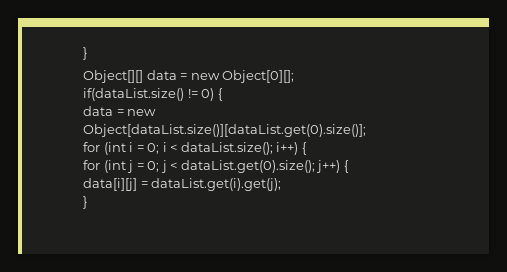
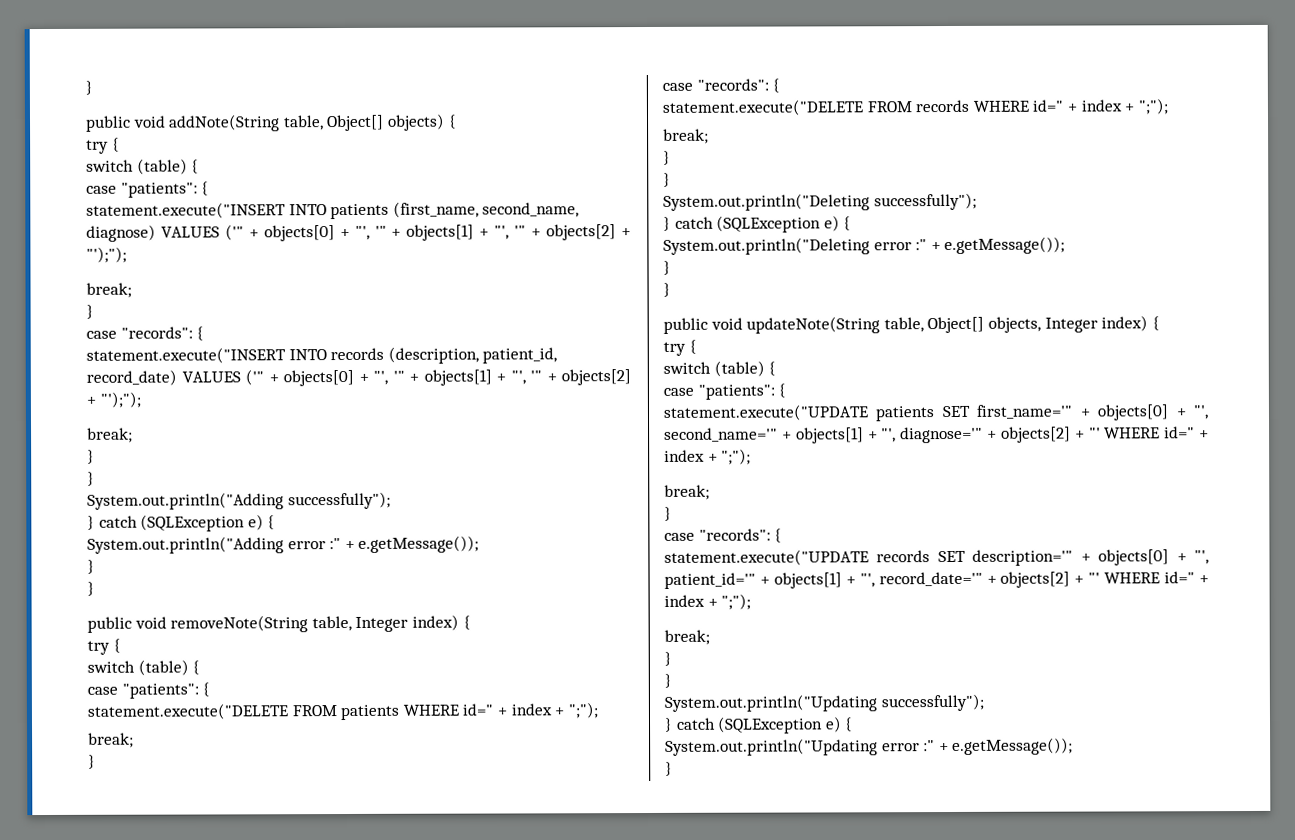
[83,47,87,60] [83,70,295,83] [83,88,223,101] [83,106,157,116] [83,124,366,137] [83,142,307,155] [83,160,349,173] [83,178,282,191] } // Object[][] data = new Object[0][]; // if(dataList.size() != 0) { // data = new Object[dataList.size()][dataList.get(0).size()]; // for (int i = 0; i < dataList.size(); i++) { // for (int j = 0; j < dataList.get(0).size(); j++) { // data[i][j] = dataList.get(i).get(j); -> [85,80,93,95] [85,113,457,132] [86,137,120,154] [86,158,200,175] [86,181,210,198] [86,201,580,220] [86,224,631,242] [86,246,127,263] [86,282,132,298] [86,304,94,319] [86,326,205,341] [86,346,558,364] [86,369,631,387] [86,391,141,408] [87,427,133,443] [87,449,95,464] [87,471,95,486] [87,491,391,510] [87,514,276,532] [87,535,480,554] [87,559,95,574] [87,581,95,596] [87,614,471,633] [87,638,121,655] [87,659,201,676] [87,682,211,699] [87,702,598,721] [88,732,134,748] [88,754,96,769] [662,78,781,93] [662,98,1168,116] [663,128,709,144] [663,150,671,165] [663,172,671,187] [663,192,977,211] [663,215,852,233] [663,236,1066,255] [663,260,671,275] [663,282,671,297] [663,315,1160,334] [663,339,697,356] [663,360,777,377] [663,383,787,400] [663,404,1209,422] [664,426,1209,444] [664,448,752,465] [664,484,710,500] [664,506,672,521] [664,528,783,543] [664,549,1209,566] [664,571,1209,589] [664,593,752,610] [664,629,710,645] [664,651,672,666] [664,673,672,688] [664,693,984,712] [664,716,854,734] [665,737,1074,756] } // public void addNote(String table, Object[] objects) { // try { // switch (table) { // case "patients": { // statement.execute("INSERT INTO patients (first_name, second_name, diagnose) VALUES ('" + objects[0] + "', '" + objects[1] + "', '" + objects[2] + "');"); // break; // } // case "records": { // statement.execute("INSERT INTO records (description, patient_id, record_date) VALUES ('" + objects[0] + "', '" + objects[1] + "', '" + objects[2] + "');"); // break; // } // } // System.out.println("Adding successfully"); // } catch (SQLException e) { // System.out.println("Adding error :" + e.getMessage()); // } // } // public void removeNote(String table, Integer index) { // try { // switch (table) { // case "patients": { // statement.execute("DELETE FROM patients WHERE id=" + index + ";"); // break; // } // case "records": { // statement.execute("DELETE FROM records WHERE id=" + index + ";"); // break; // } // } // System.out.println("Deleting successfully"); // } catch (SQLException e) { // System.out.println("Deleting error :" + e.getMessage()); // } // } // public void updateNote(String table, Object[] objects, Integer index) { // try { // switch (table) { // case "patients": { // statement.execute("UPDATE patients SET first_name='" + objects[0] + "', second_name='" + objects[1] + "', diagnose='" + objects[2] + "' WHERE id=" + index + ";"); // break; // } // case "records": { // statement.execute("UPDATE records SET description='" + objects[0] + "', patient_id='" + objects[1] + "', record_date='" + objects[2] + "' WHERE id=" + index + ";"); // break; // } // } // System.out.println("Updating successfully"); // } catch (SQLException e) { // System.out.println("Updating error :" + e.getMessage());

